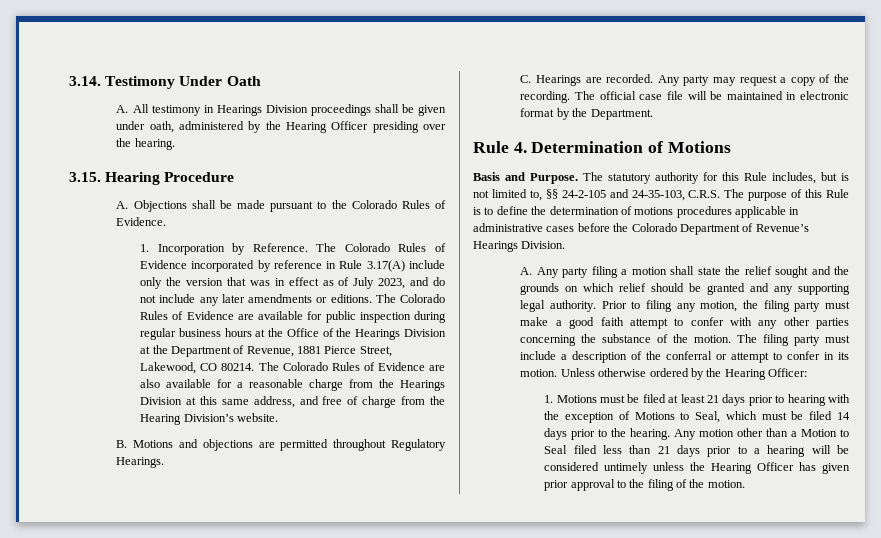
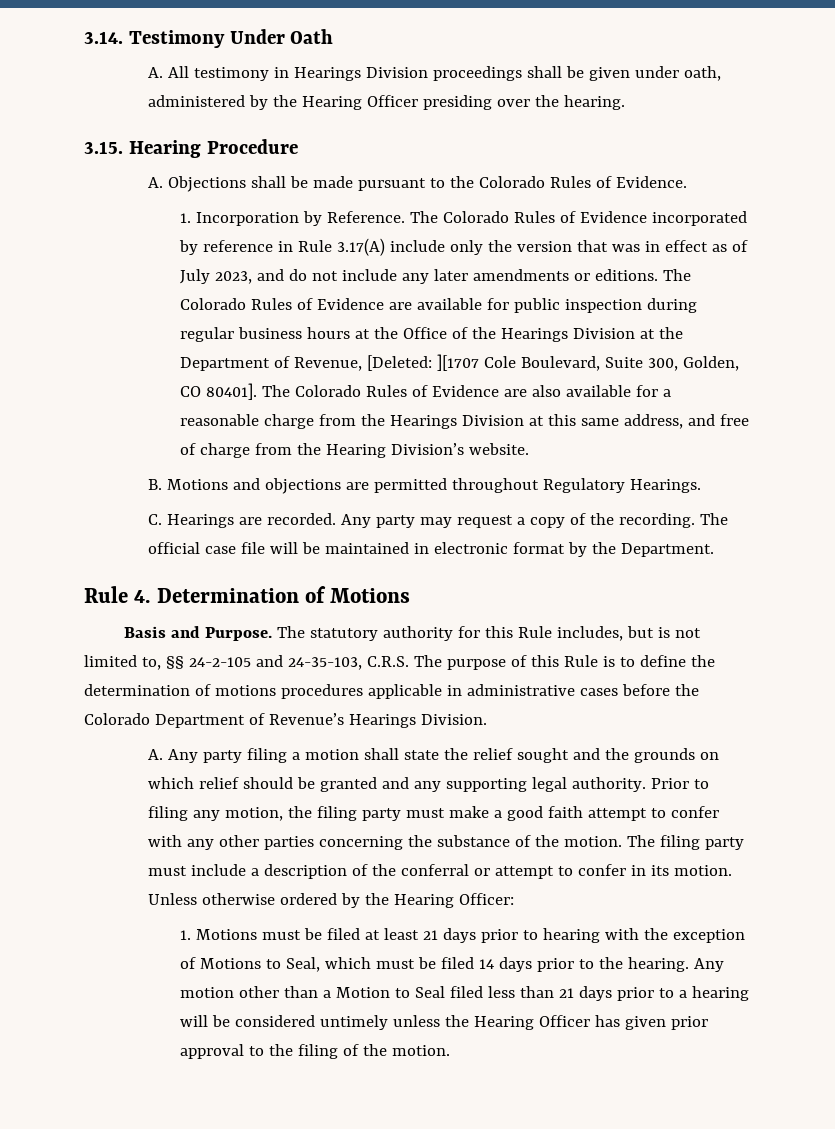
[297,346,392,357] [140,362,255,374] 1881 Pierce Street, Lakewood, CO 80214. -> [366,354,739,371] [179,383,257,400] [Deleted: ][1707 Cole Boulevard, Suite 300, Golden, CO 80401].

